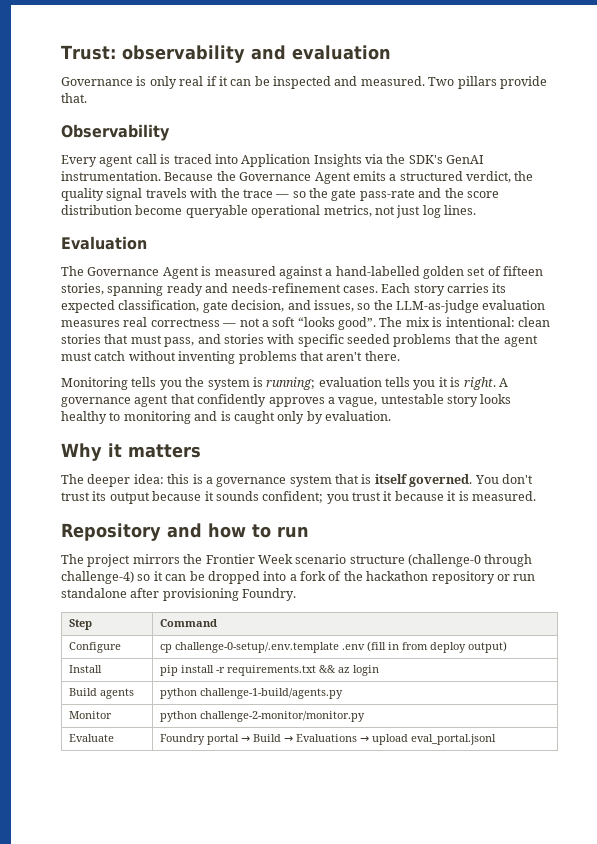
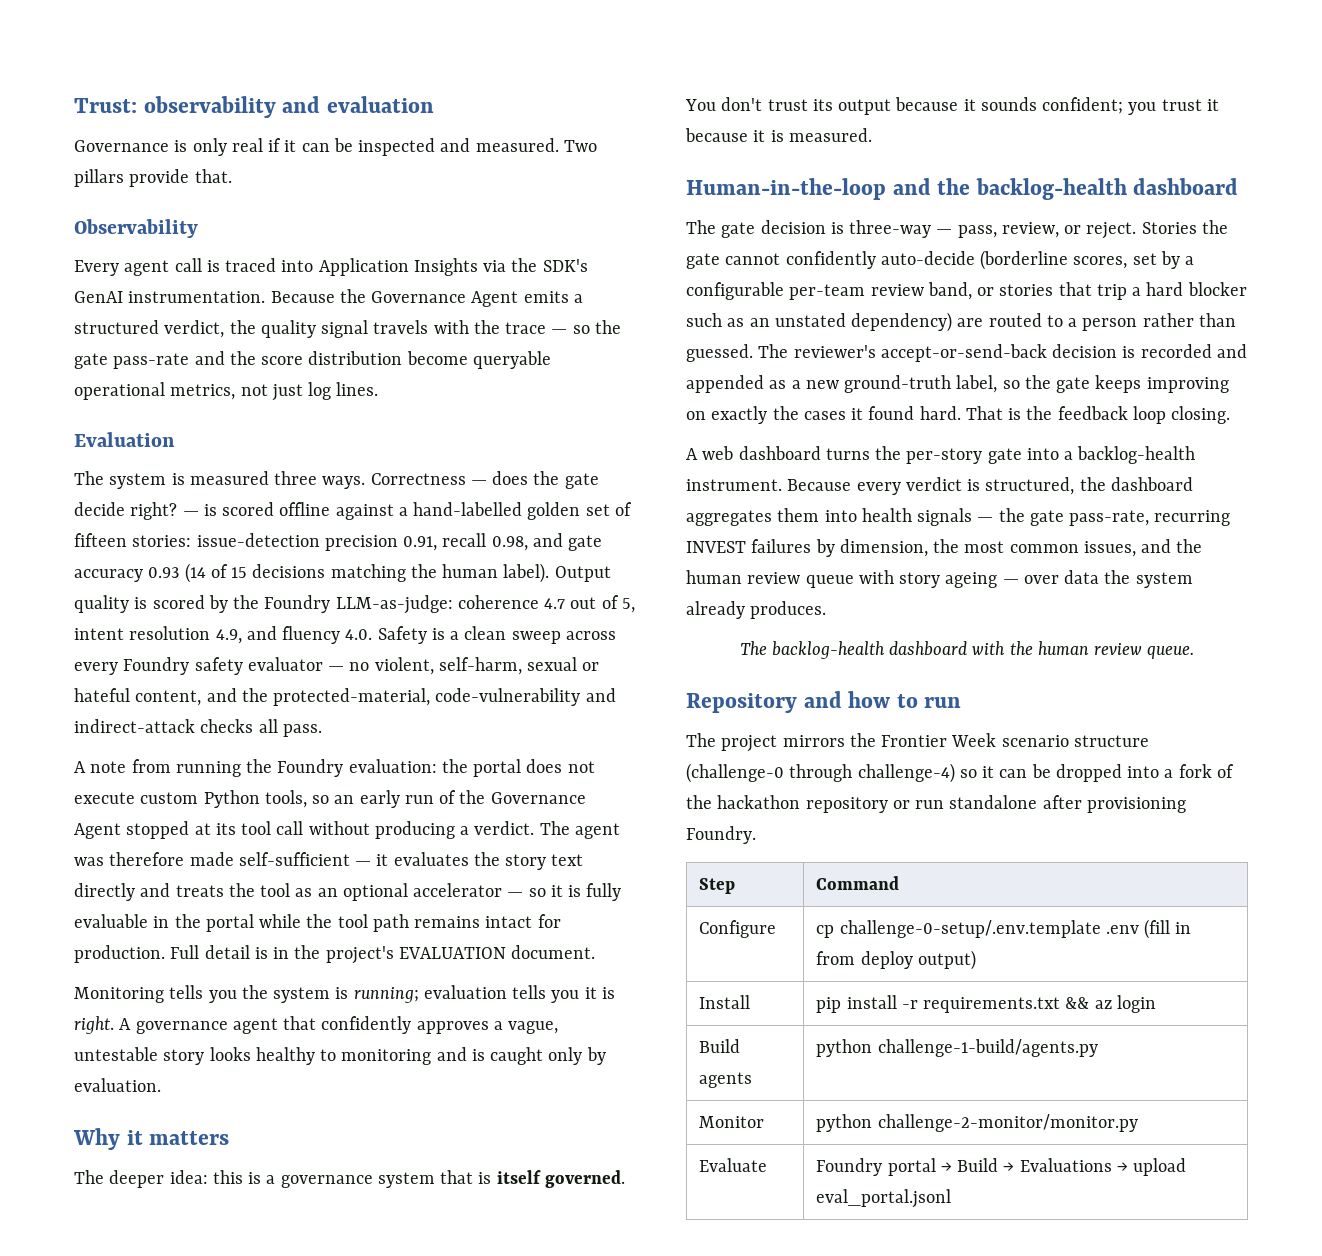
[87,266,276,279] Governance Agent is measured -> [109,471,599,489] [74,502,331,520] system is measured three ways. Correctness — does the gate decide right? — is scored offline
[61,283,507,296] [61,300,546,313] [61,317,550,330] [61,334,538,347] [61,351,400,364] stories, spanning ready and needs-refinement cases. Each story carries its expected classification, gate decision, and issues, so the LLM-as-judge evaluation measures real correctness — not a soft “looks good”. The mix is intentional: clean stories that must pass, and stories with specific seeded problems that the agent must catch without inventing problems that aren't there. -> [132,533,603,551] [74,563,611,583] [74,595,635,614] [74,626,616,644] [74,657,600,675] [74,688,616,706] [74,719,322,737] [74,759,595,777] [74,790,586,808] [74,821,620,839] [74,852,584,870] [74,883,622,901] [74,914,561,932] [74,945,596,964] stories: issue-detection precision 0.91, recall 0.98, and gate accuracy 0.93 (14 of 15 decisions matching the human label). Output quality is scored by the Foundry LLM-as-judge: coherence 4.7 out of 5, intent resolution 4.9, and fluency 4.0. Safety is a clean sweep across every Foundry safety evaluator — no violent, self-harm, sexual or hateful content, and the protected-material, code-vulnerability and indirect-attack checks all pass. // A note from running the Foundry evaluation: the portal does not execute custom Python tools, so an early run of the Governance Agent stopped at its tool call without producing a verdict. The agent was therefore made self-sufficient — it evaluates the story text directly and treats the tool as an optional accelerator — so it is fully evaluable in the portal while the tool path remains intact for production. Full detail is in the project's EVALUATION document.
(536, 496) none -> [686,178,1239,200] [686,220,1228,239] [686,250,1195,270] [686,282,1247,300] [686,312,1236,332] [686,344,1247,362] [686,375,1229,393] [686,406,1231,424] [686,446,1196,464] [686,477,1193,495] [686,508,1231,526] [686,539,1203,557] [686,570,1193,588] [686,601,827,619] [739,641,1195,659] // Human-in-the-loop and the backlog-health dashboard // The gate decision is three-way — pass, review, or reject. Stories the gate cannot confidently auto-decide (borderline scores, set by a configurable per-team review band, or stories that trip a hard blocker such as an unstated dependency) are routed to a person rather than guessed. The reviewer's accept-or-send-back decision is recorded and appended as a new ground-truth label, so the gate keeps improving on exactly the cases it found hard. That is the feedback loop closing. // A web dashboard turns the per-story gate into a backlog-health instrument. Because every verdict is structured, the dashboard aggregates them into health signals — the gate pass-rate, recurring INVEST failures by dimension, the most common issues, and the human review queue with story ageing — over data the system already produces. // The backlog-health dashboard with the human review queue.

